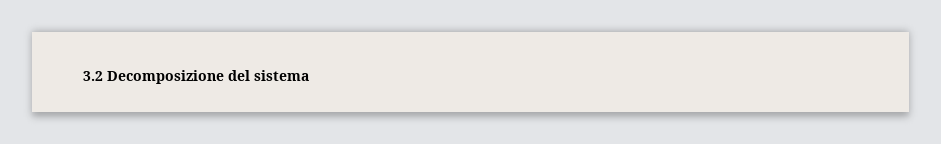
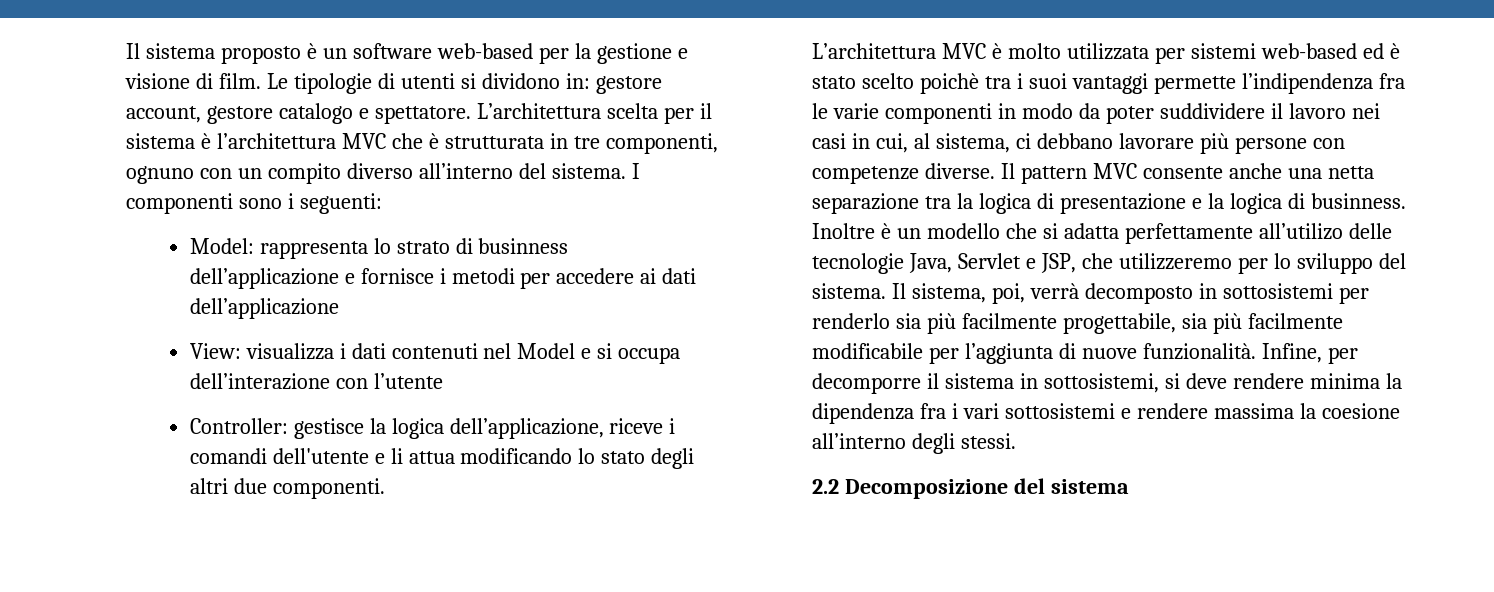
[82,71,103,81] 3.2 -> [126,43,688,64] [125,73,662,94] [126,103,712,124] [126,133,718,154] [126,163,640,184] [126,193,383,214] [189,238,569,259] [189,268,697,289] [189,298,339,319] [189,343,681,364] [189,373,443,390] [189,418,676,439] [189,448,695,469] [189,478,385,499] [812,43,1400,64] [812,73,1405,94] [812,103,1380,124] [812,133,1345,154] [812,163,1374,184] [812,193,1406,214] [812,223,1392,244] [812,253,1406,274] [812,283,1369,304] [812,313,1343,334] [812,343,1358,364] [812,373,1402,394] [812,403,1400,424] [812,433,1017,454] [812,479,840,494] Il sistema proposto è un software web-based per la gestione e visione di film. Le tipologie di utenti si dividono in: gestore account, gestore catalogo e spettatore. L’architettura scelta per il sistema è l’architettura MVC che è strutturata in tre componenti, ognuno con un compito diverso all’interno del sistema. I componenti sono i seguenti: // Model: rappresenta lo strato di businness dell’applicazione e fornisce i metodi per accedere ai dati dell’applicazione // View: visualizza i dati contenuti nel Model e si occupa dell’interazione con l’utente // Controller: gestisce la logica dell’applicazione, riceve i comandi dell'utente e li attua modificando lo stato degli altri due componenti. // L’architettura MVC è molto utilizzata per sistemi web-based ed è stato scelto poichè tra i suoi vantaggi permette l’indipendenza fra le varie componenti in modo da poter suddividere il lavoro nei casi in cui, al sistema, ci debbano lavorare più persone con competenze diverse. Il pattern MVC consente anche una netta separazione tra la logica di presentazione e la logica di businness. Inoltre è un modello che si adatta perfettamente all’utilizo delle tecnologie Java, Servlet e JSP, che utilizzeremo per lo sviluppo del sistema. Il sistema, poi, verrà decomposto in sottosistemi per renderlo sia più facilmente progettabile, sia più facilmente modificabile per l’aggiunta di nuove funzionalità. Infine, per decomporre il sistema in sottosistemi, si deve rendere minima la dipendenza fra i vari sottosistemi e rendere massima la coesione all’interno degli stessi. // 2.2

